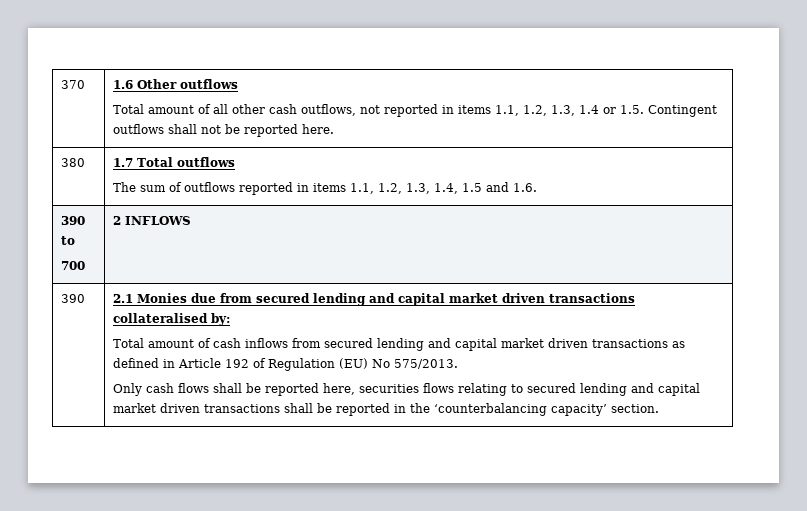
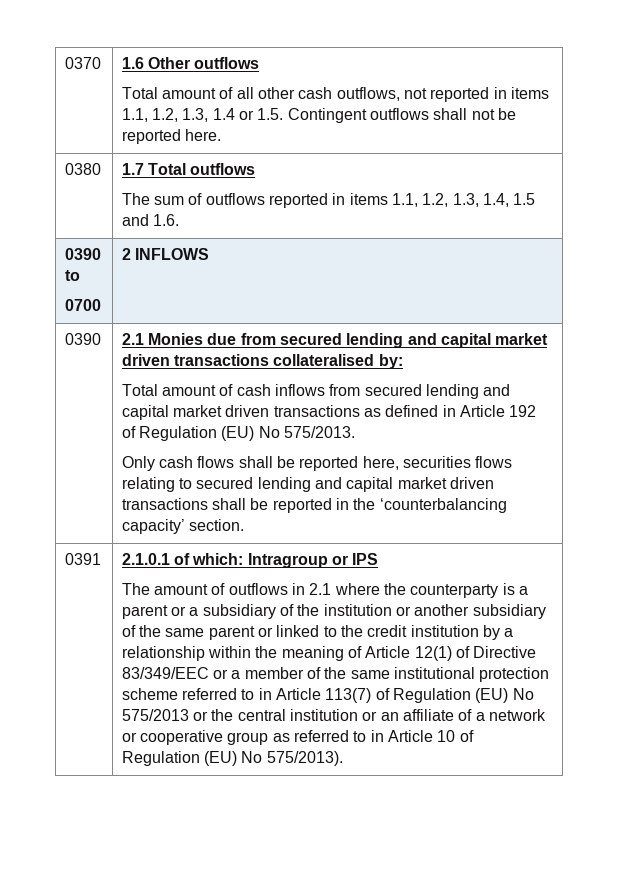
[60,80,85,89] 370 -> [64,57,101,69] 0370
[60,158,85,167] 380 -> [64,163,101,175] 0380
[60,216,85,225] 390 -> [64,248,101,260] 0390
[60,261,85,270] 700 -> [64,299,101,311] 0700
[60,294,85,303] 390 -> [64,333,101,345] 0390
(659, 408) none -> [64,553,101,565] [121,553,379,568] [121,583,528,598] [121,604,546,619] [121,625,514,640] [121,646,537,661] [121,667,550,682] [121,688,534,703] [121,709,546,721] [121,730,474,745] [121,751,343,766] // 0391 | 2.1.0.1 of which: Intragroup or IPS // The amount of outflows in 2.1 where the counterparty is a parent or a subsidiary of the institution or another subsidiary of the same parent or linked to the credit institution by a relationship within the meaning of Article 12(1) of Directive 83/349/EEC or a member of the same institutional protection scheme referred to in Article 113(7) of Regulation (EU) No 575/2013 or the central institution or an affiliate of a network or cooperative group as referred to in Article 10 of Regulation (EU) No 575/2013).

